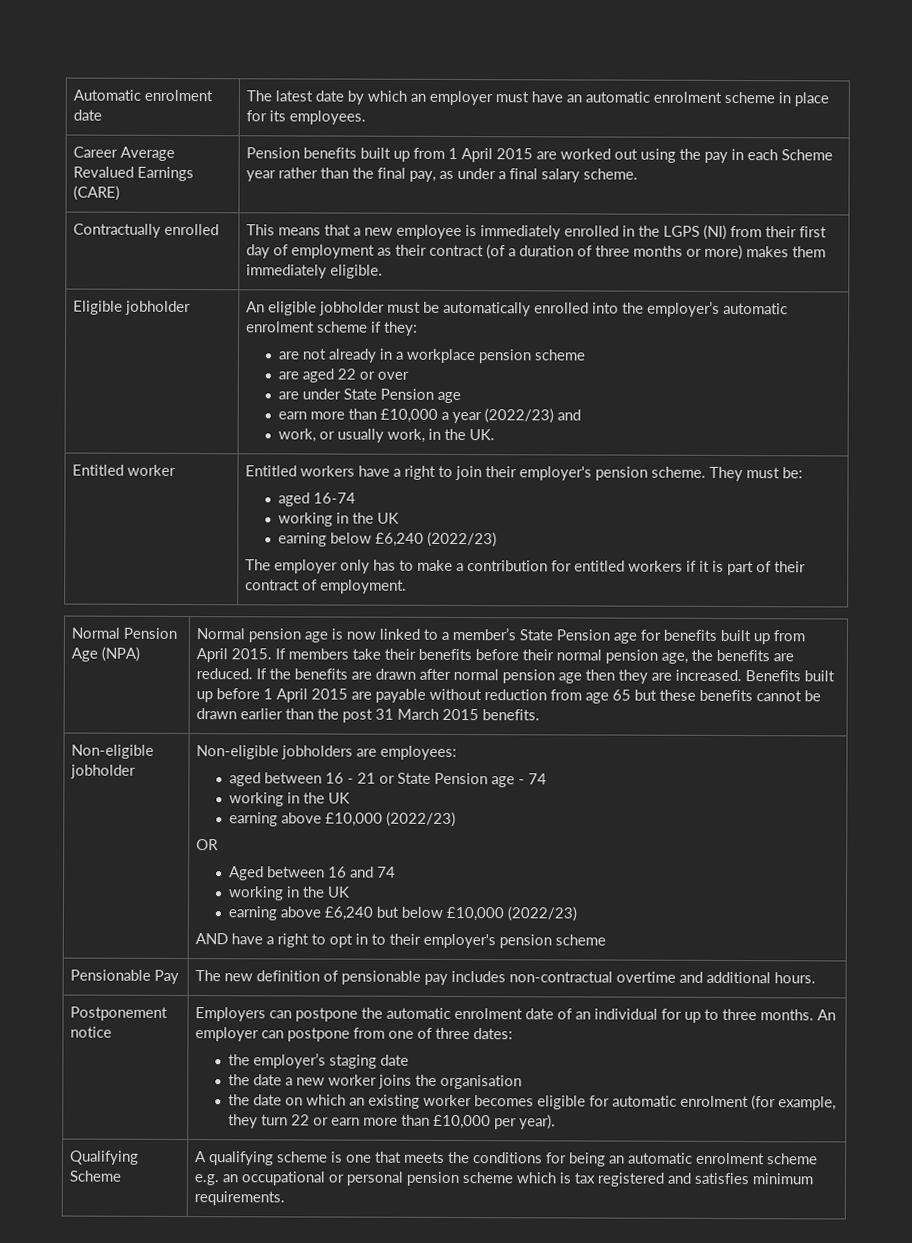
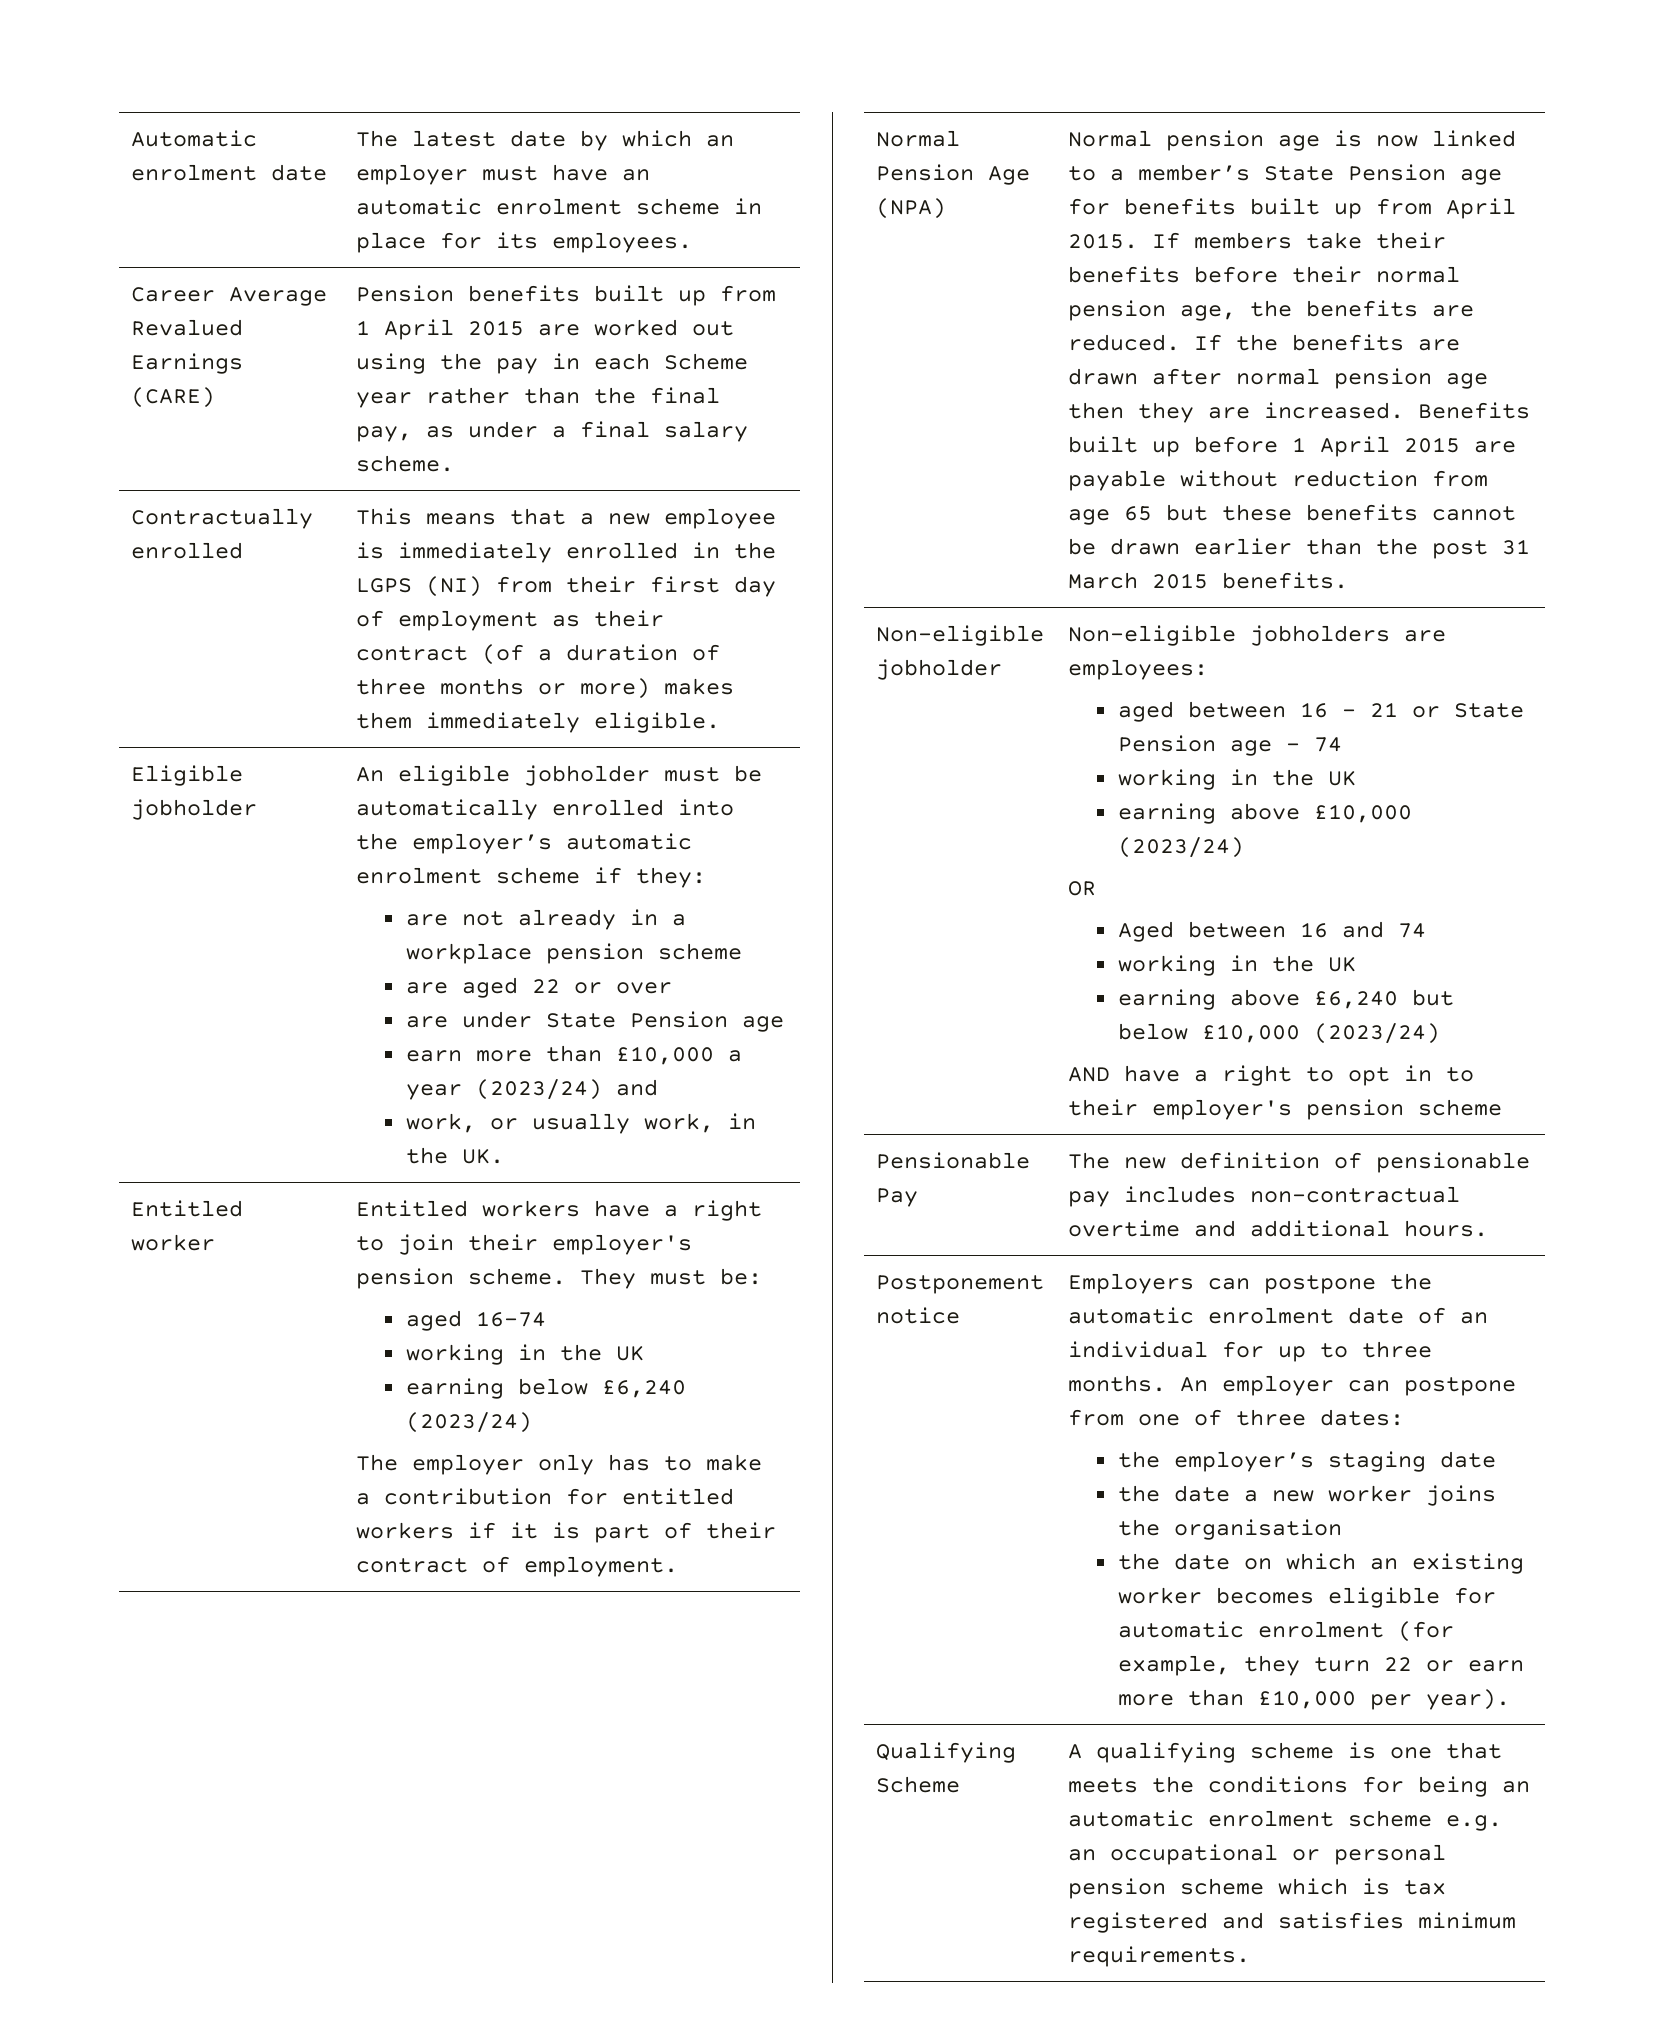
[483,408,554,424] (2022/23) -> [476,1079,603,1100] (2023/24)
[426,531,497,548] (2022/23) -> [406,1412,533,1433] (2023/24)
[385,811,456,827] (2022/23) -> [1118,837,1245,858] (2023/24)
[506,906,577,922] (2022/23) -> [1314,1023,1441,1044] (2023/24)

